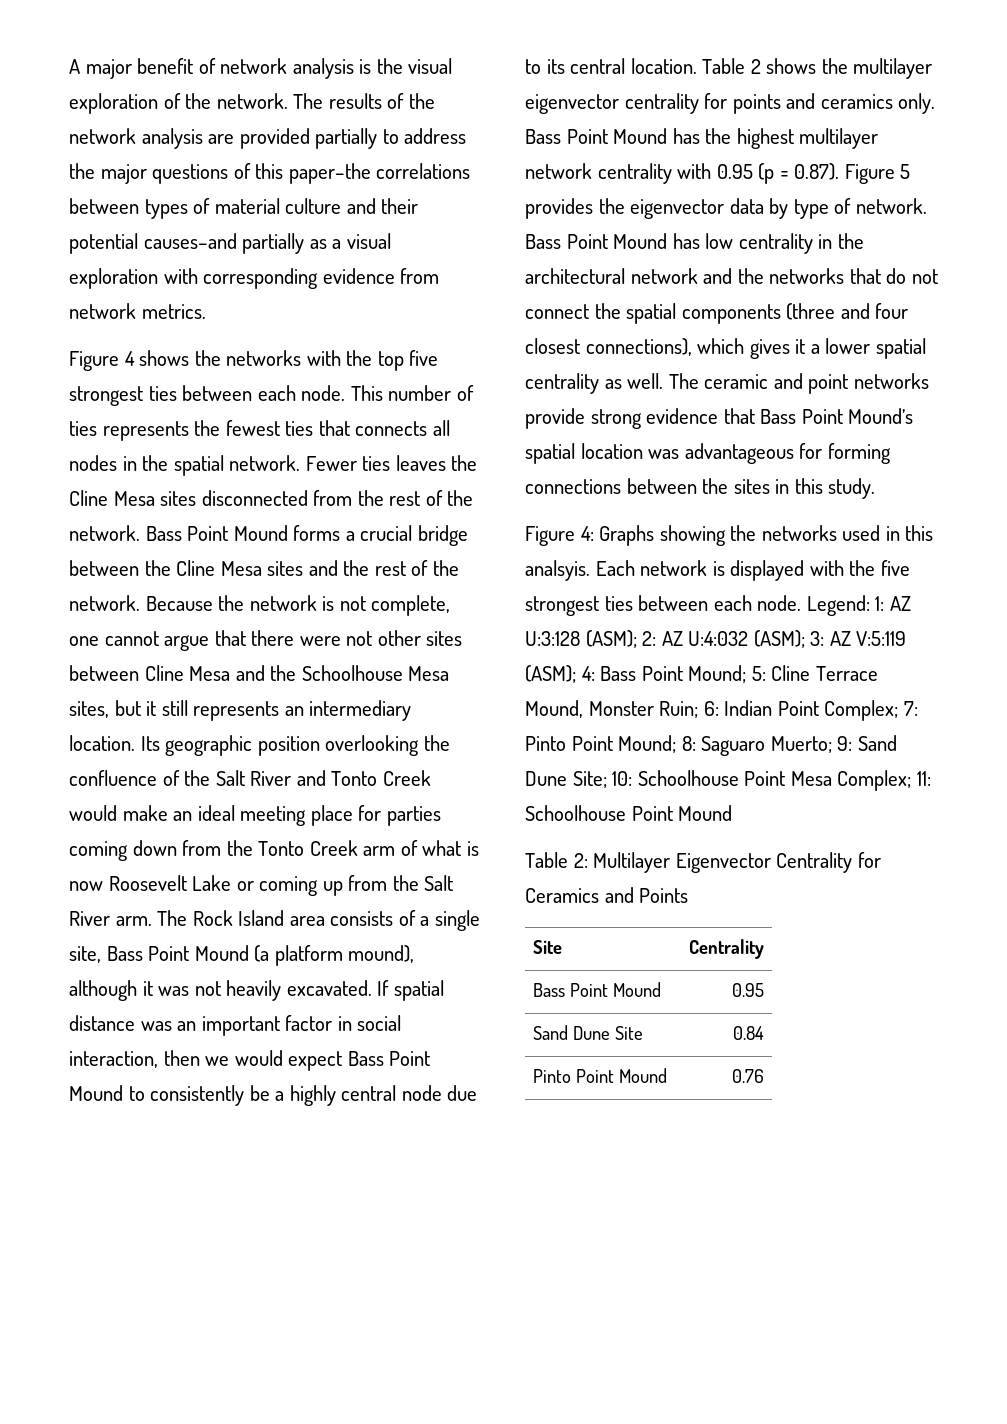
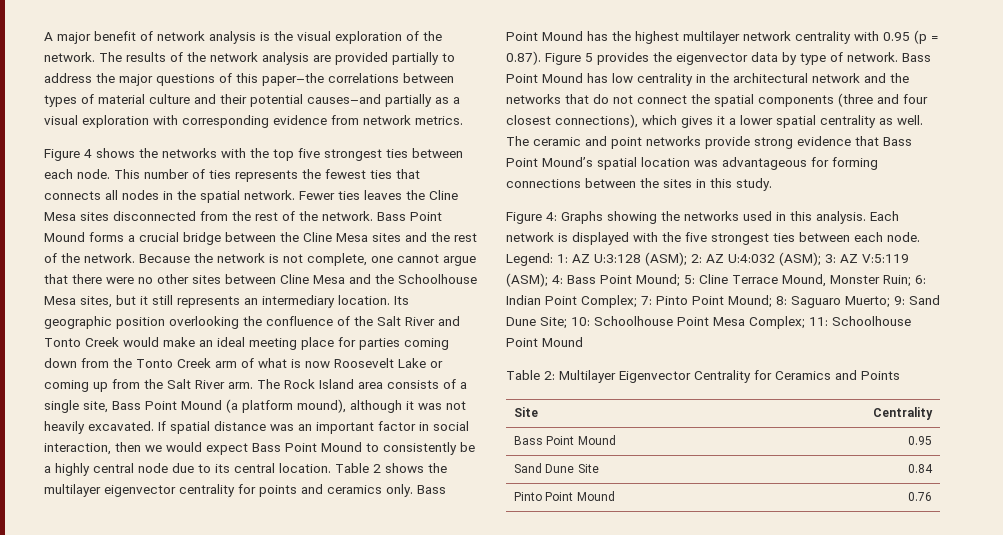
[346,631,373,646] not -> [138,277,153,284] no
[525,560,590,581] analsyis. -> [816,211,866,224] analysis.

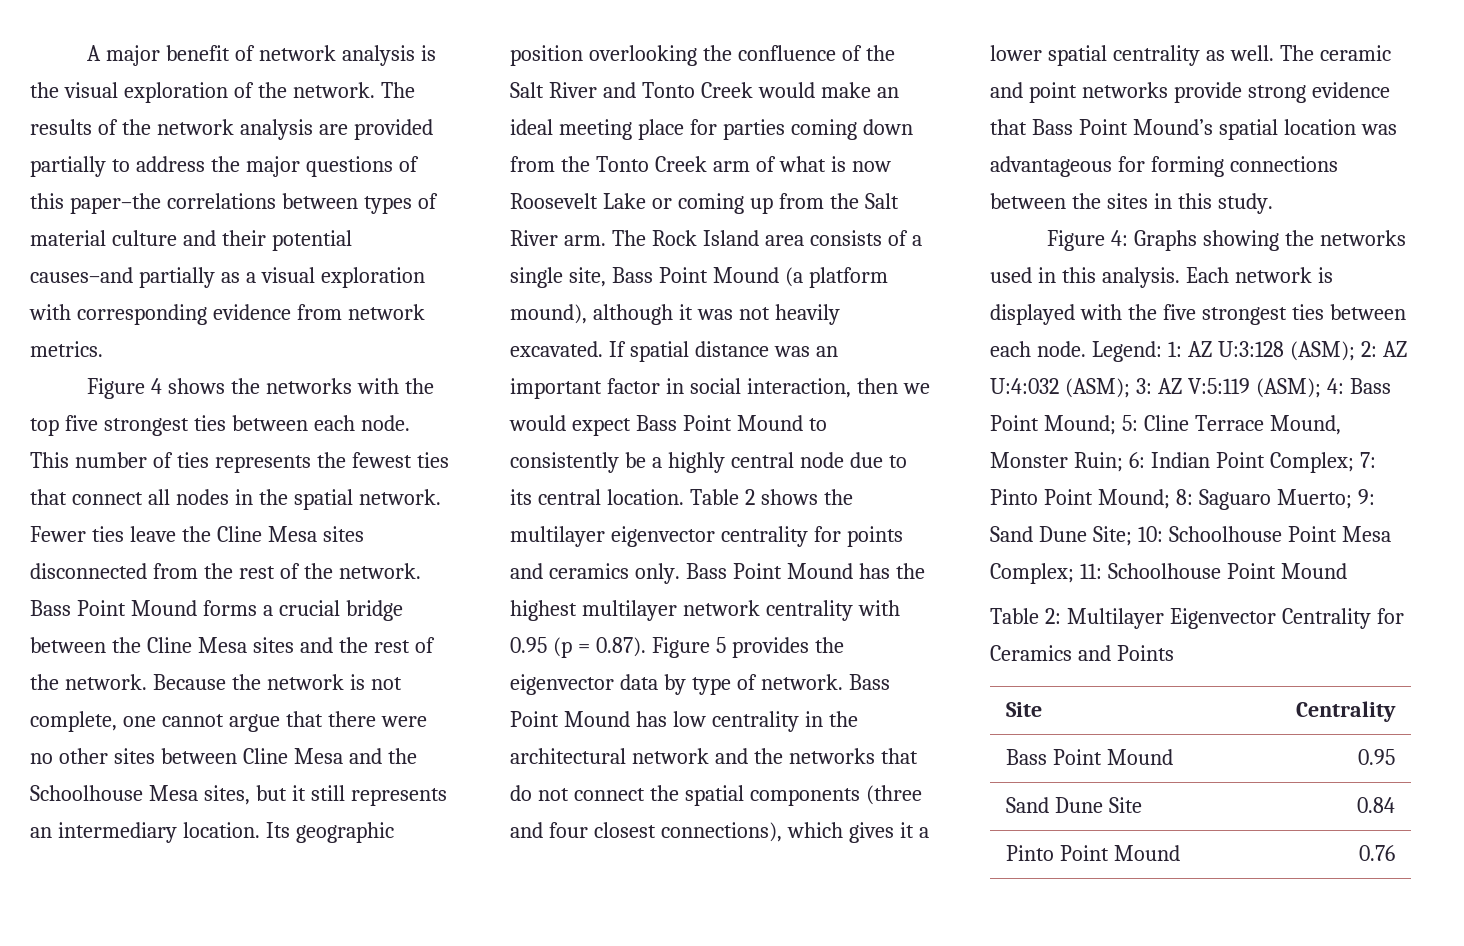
[44,191,101,200] connects -> [71,492,143,505] connect
[364,190,402,200] leaves -> [129,526,176,542] leave

